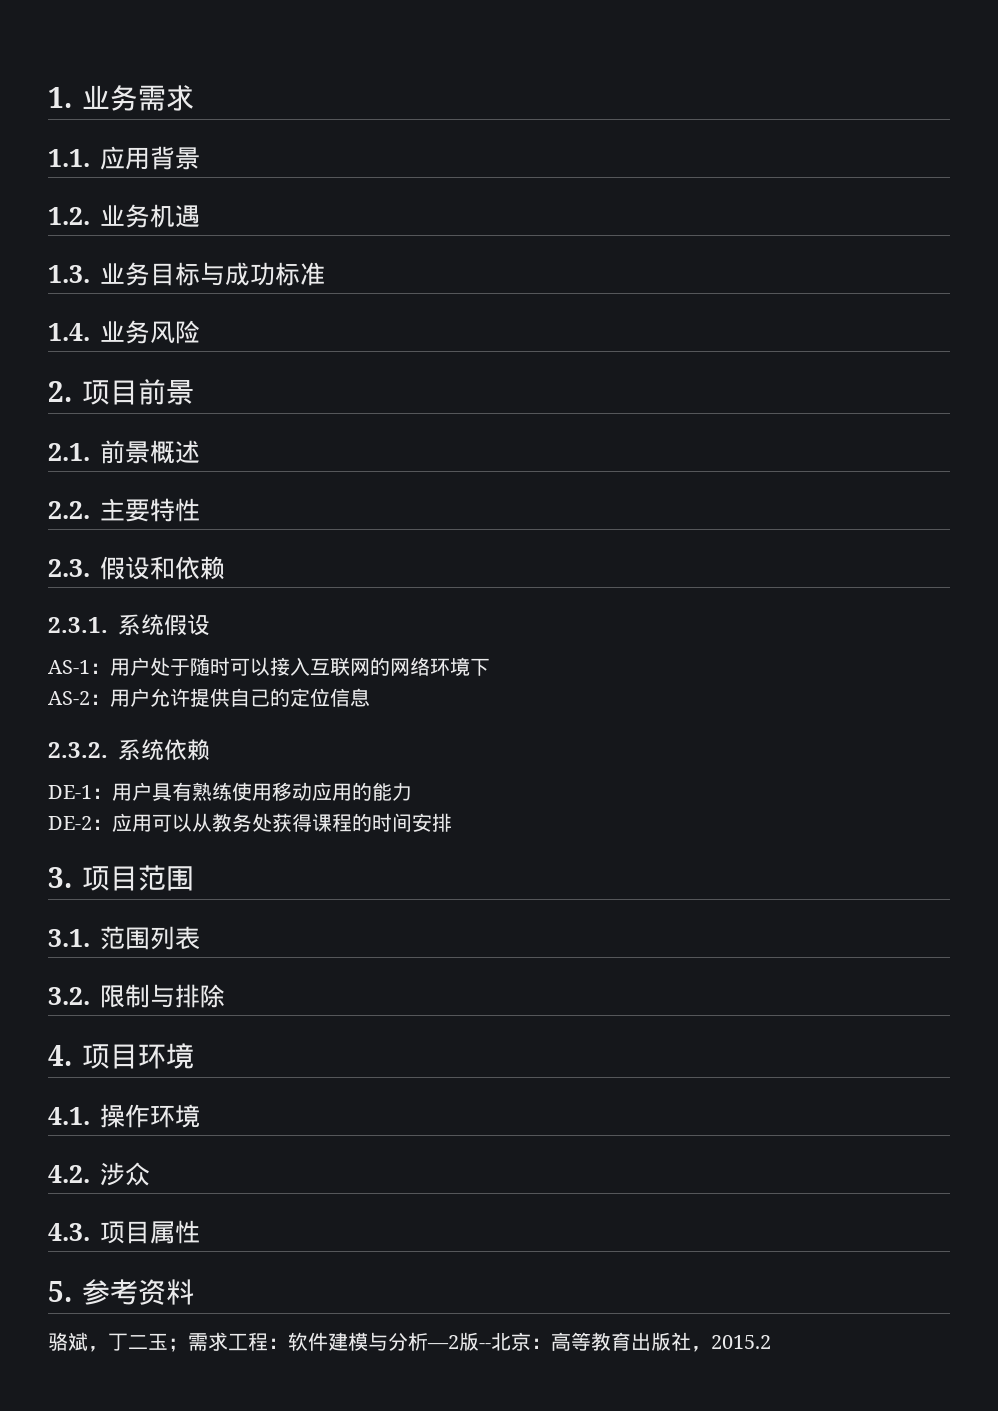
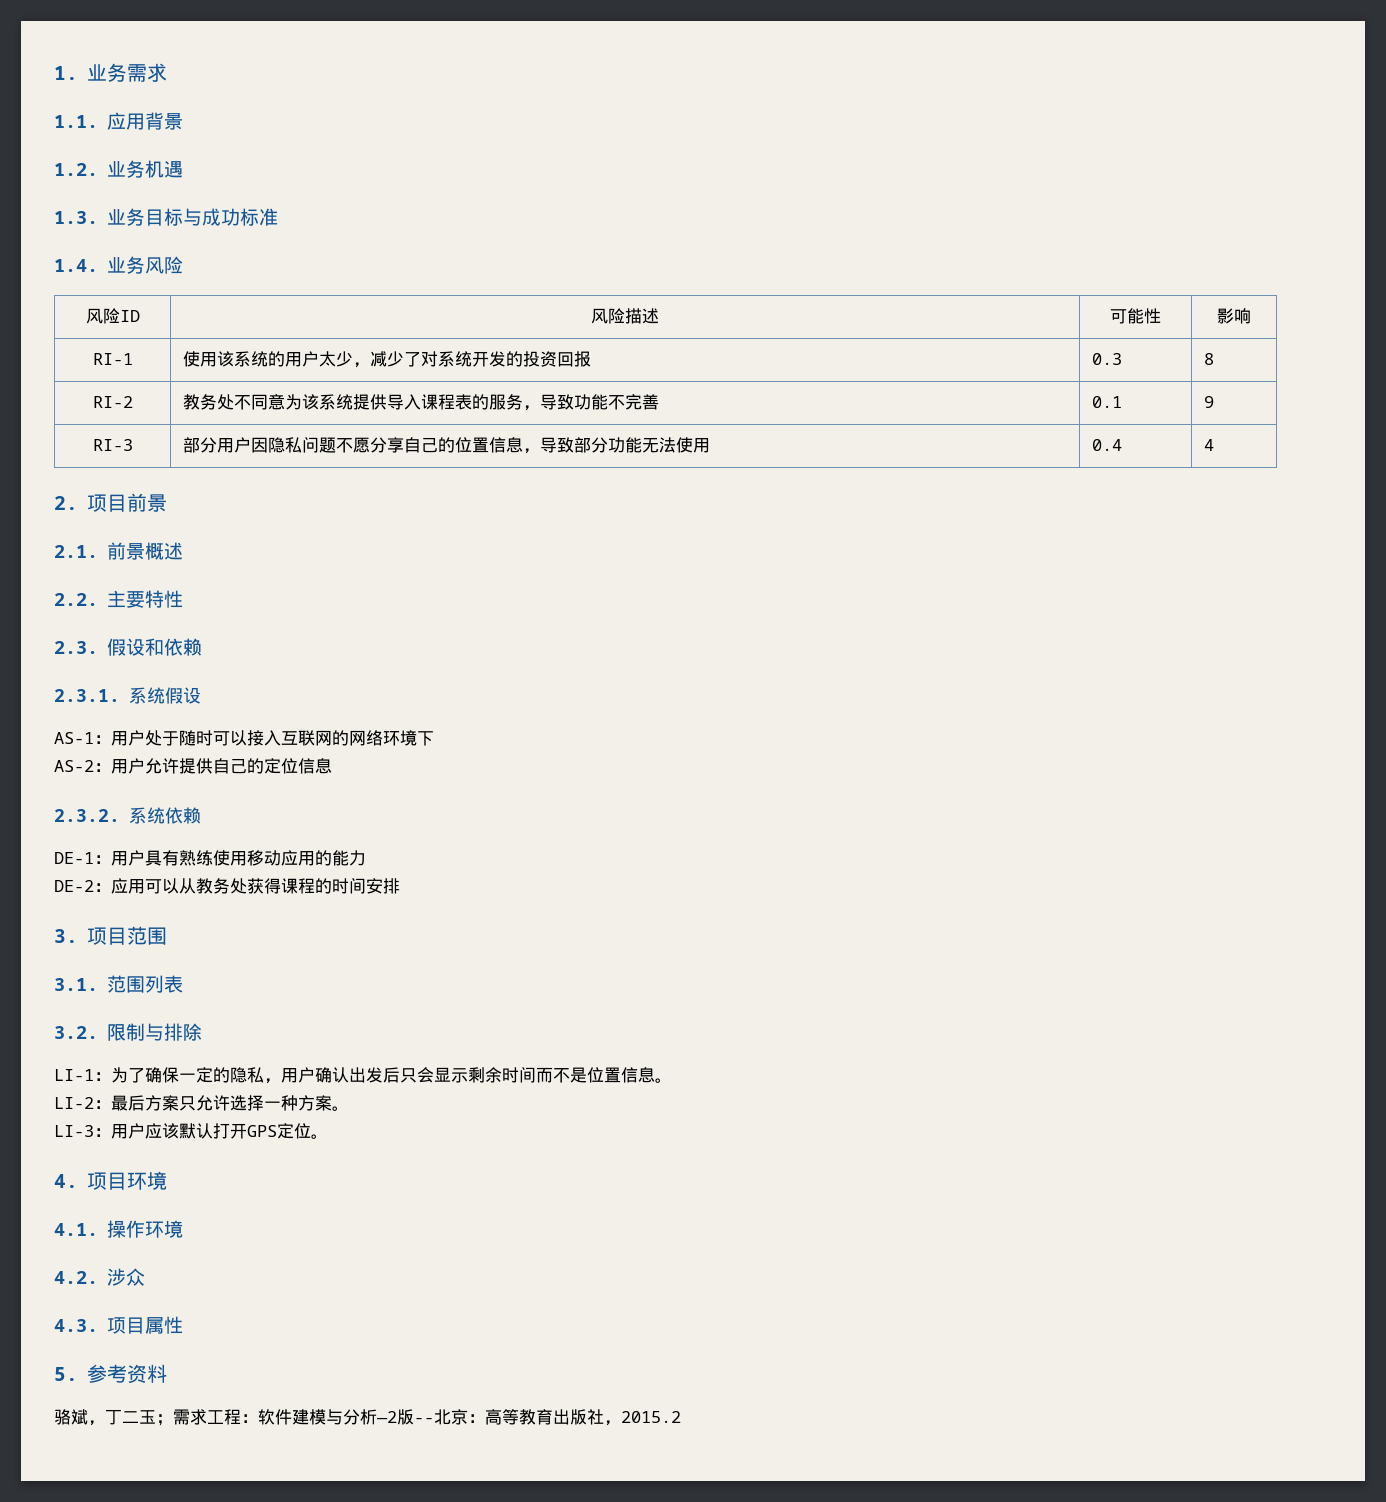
(200, 332) none -> [85,308,140,324] [591,308,660,324] [1110,308,1161,324] [1217,308,1251,324] [92,353,133,365] [183,351,592,368] [1092,353,1123,365] [1204,353,1215,365] [92,396,133,408] [183,394,660,411] [1092,396,1123,408] [1204,396,1215,408] [92,439,133,451] [183,437,711,454] [1092,439,1123,451] [1204,439,1215,451] // 风险ID | 风险描述 | 可能性 | 影响 // RI-1 | 使用该系统的用户太少，减少了对系统开发的投资回报 | 0.3 | 8 // RI-2 | 教务处不同意为该系统提供导入课程表的服务，导致功能不完善 | 0.1 | 9 // RI-3 | 部分用户因隐私问题不愿分享自己的位置信息，导致部分功能无法使用 | 0.4 | 4
(225, 996) none -> [54,1067,672,1084] [54,1095,349,1111] [54,1123,328,1139] // LI-1：为了确保一定的隐私，用户确认出发后只会显示剩余时间而不是位置信息。 // LI-2：最后方案只允许选择一种方案。 // LI-3：用户应该默认打开GPS定位。

